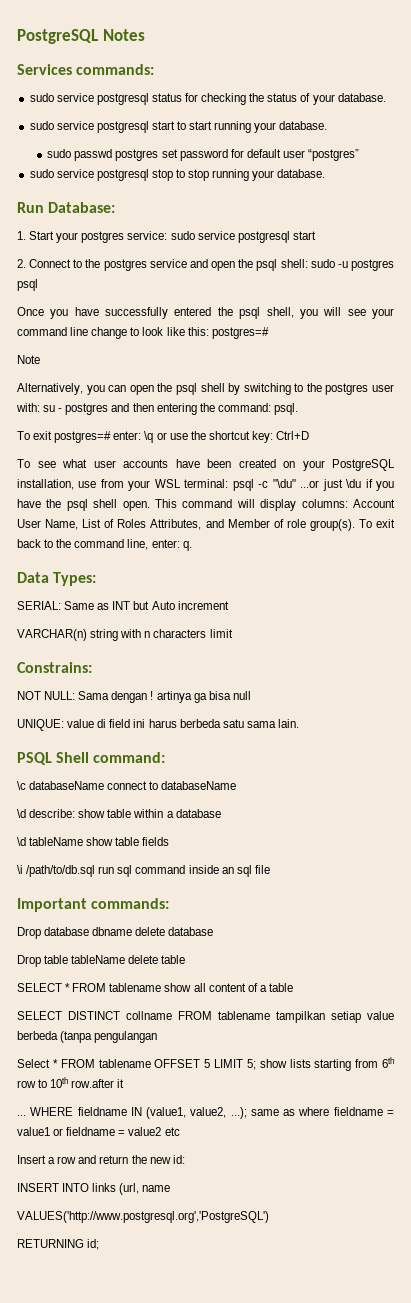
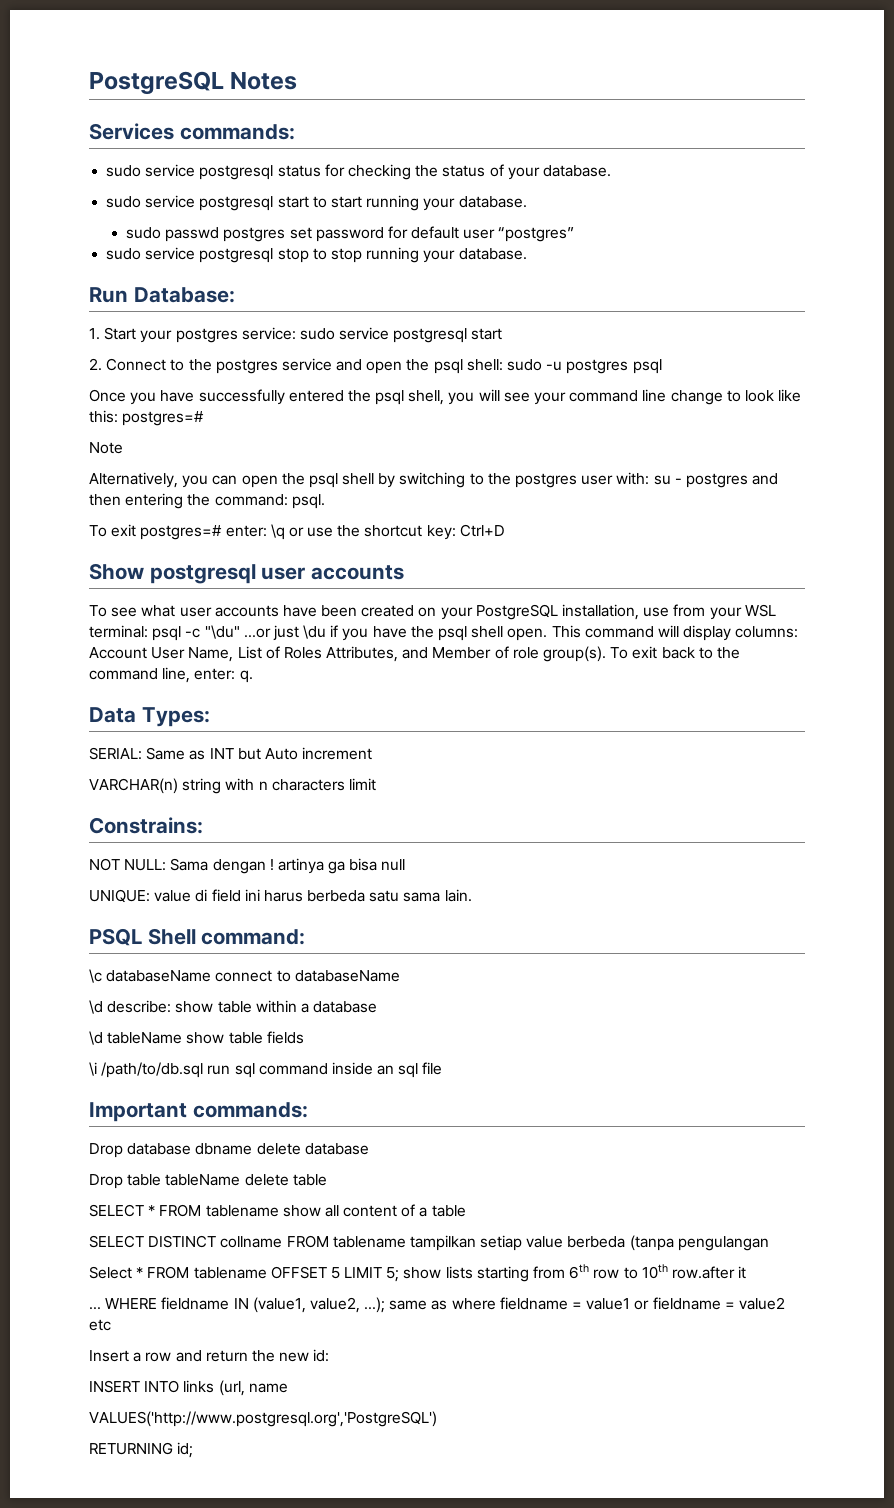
(310, 435) none -> [89,563,405,584] // Show postgresql user accounts

